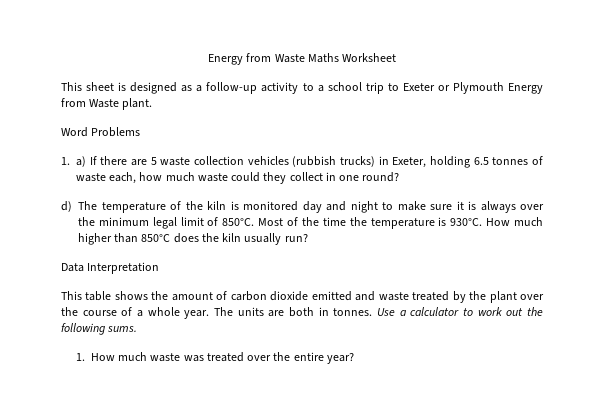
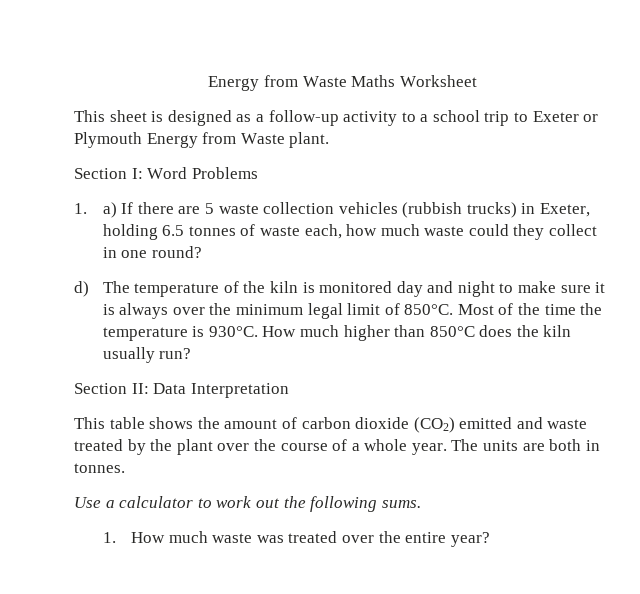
(153, 104) none -> [74,168,143,179] Section I:
(308, 238) none -> [74,383,149,394] Section II:
(309, 296) none -> [413,417,455,433] (CO2)
(373, 312) none -> (125, 468) //

